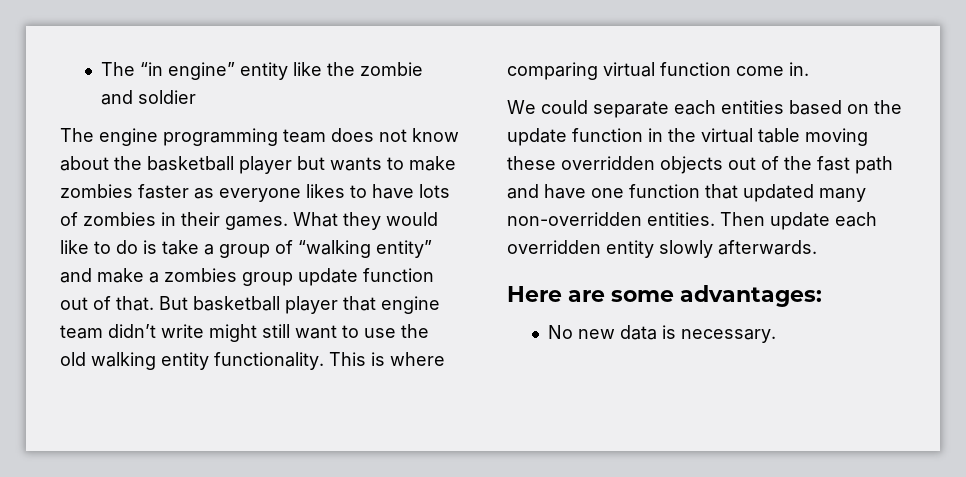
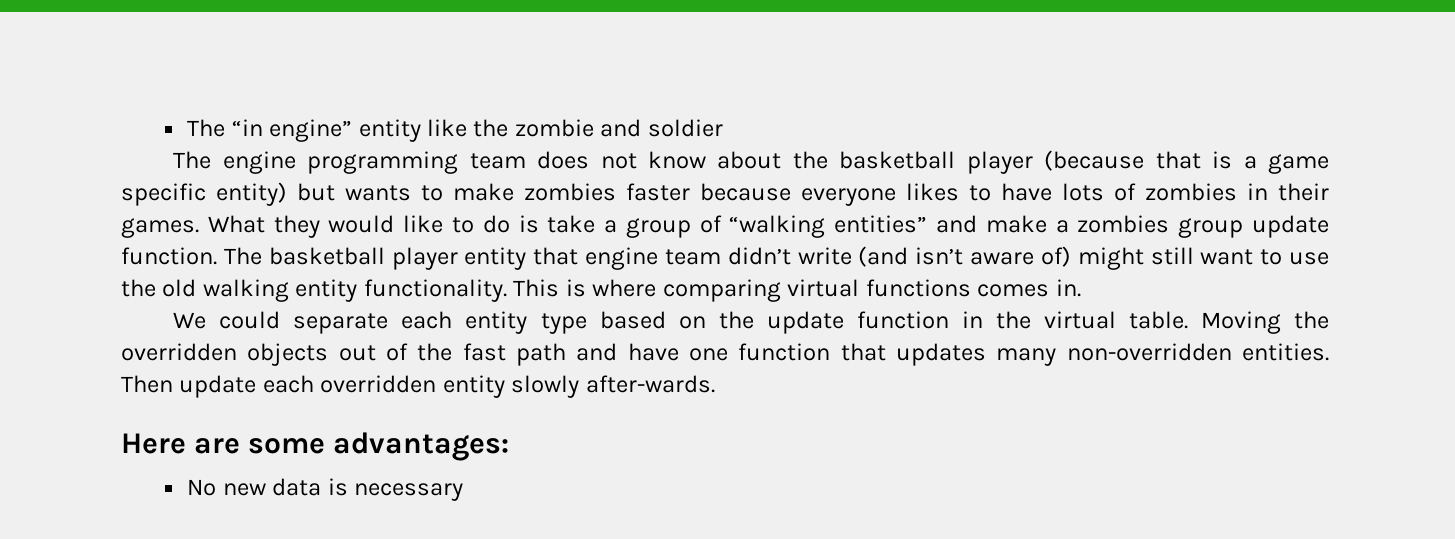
(292, 165) none -> [1044,150,1329,174] [121,182,287,206] (because that is a game specific entity)
[194,188,214,199] as -> [700,183,791,201] because
[376,240,432,258] entity” -> [834,215,928,233] entities”
[363,268,434,282] [60,296,338,314] function out of that. But basketball player -> [121,247,527,270] function. The basketball player entity
(204, 331) none -> [858,246,1071,267] (and isn’t aware of)
[660,62,784,76] function come -> [865,279,1050,297] functions comes
[721,100,784,114] entities -> [465,311,587,334] entity type
[758,128,868,146] [507,156,556,170] table moving these -> [1128,311,1329,334] table. Moving the
[743,184,814,202] updated -> [896,343,986,366] updates
[718,240,817,255] afterwards. -> [585,375,715,393] after-wards.
[681,329,777,343] necessary. -> [354,483,464,501] necessary

